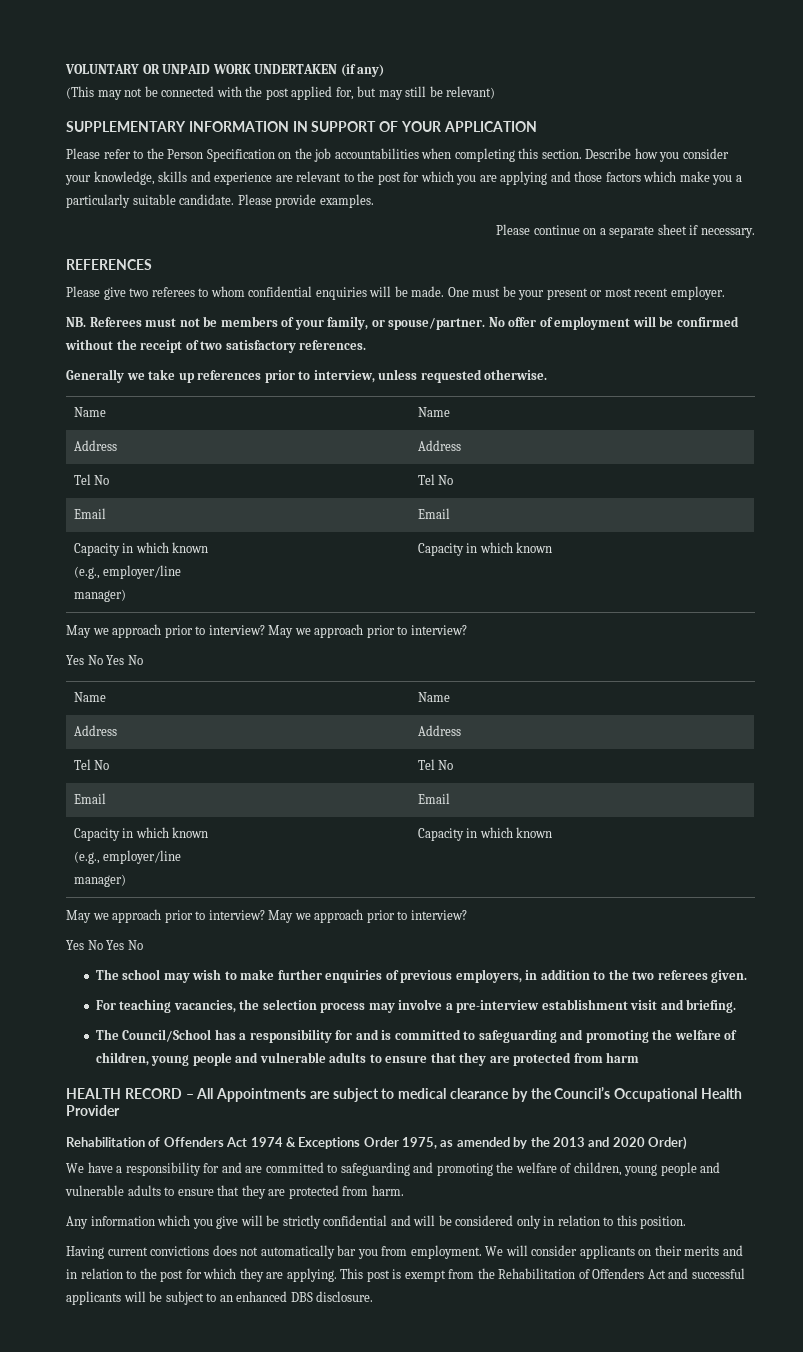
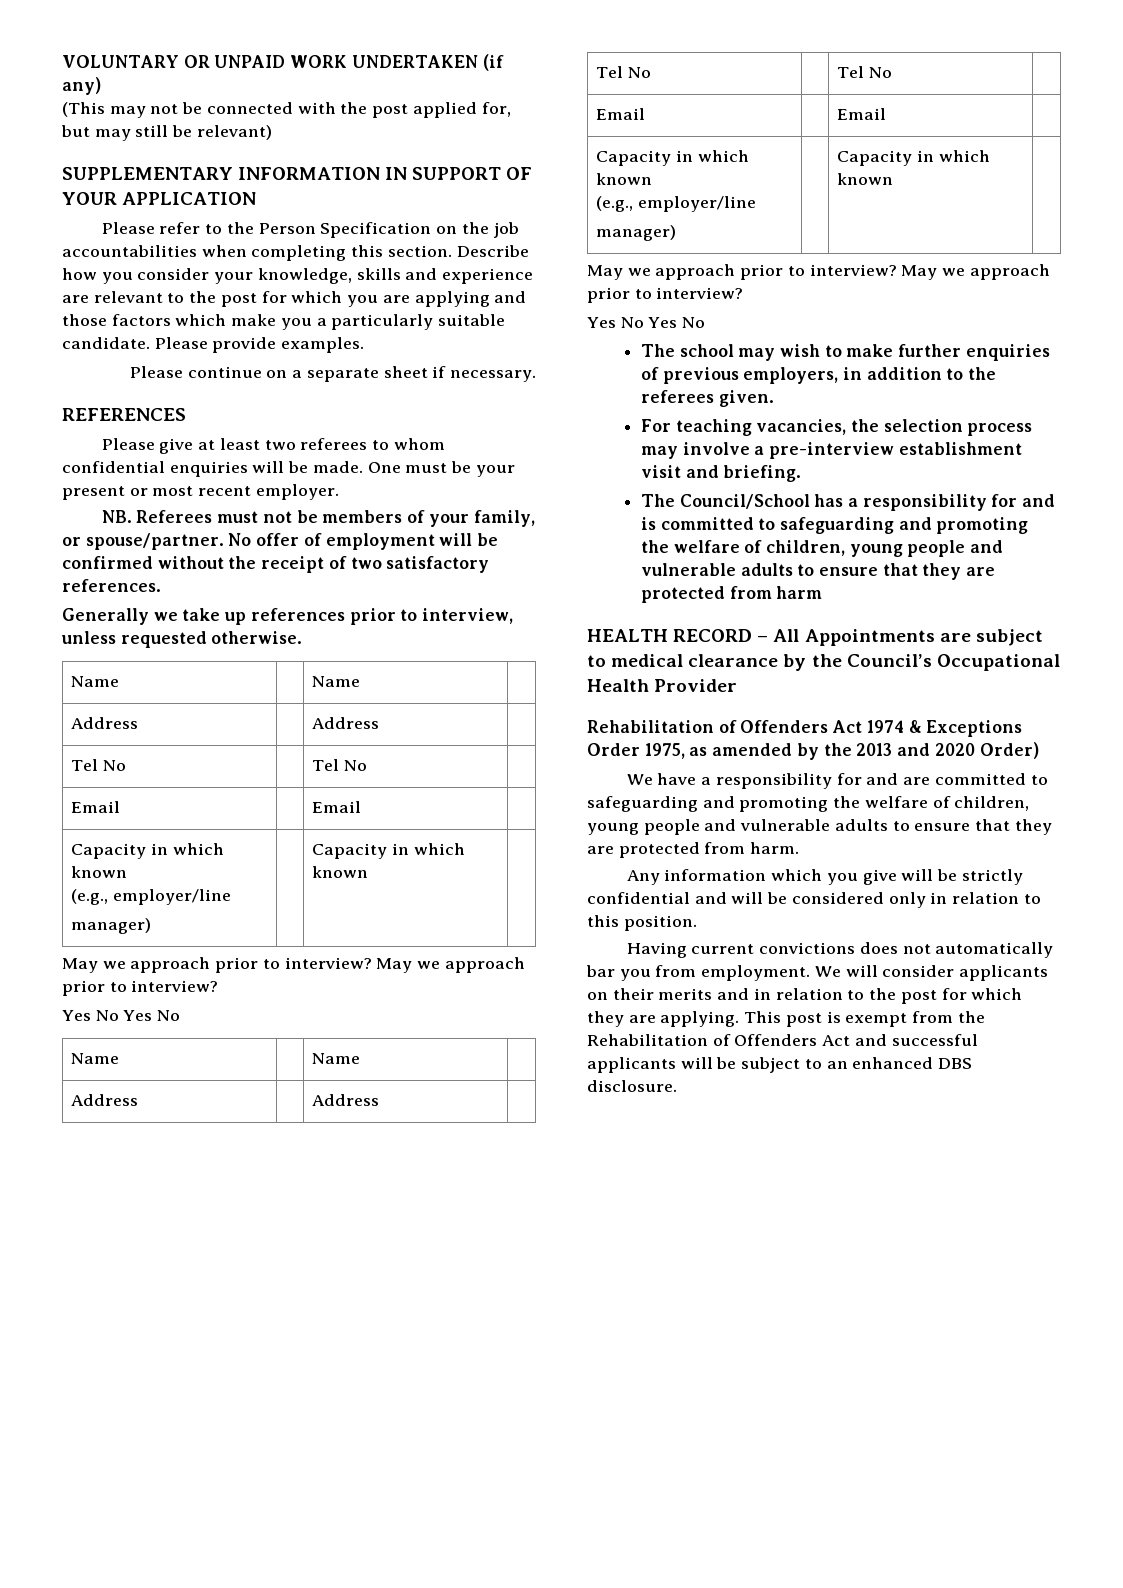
(126, 293) none -> [198,438,260,450] at least
[632,971,655,980] two -> (997, 373) none

